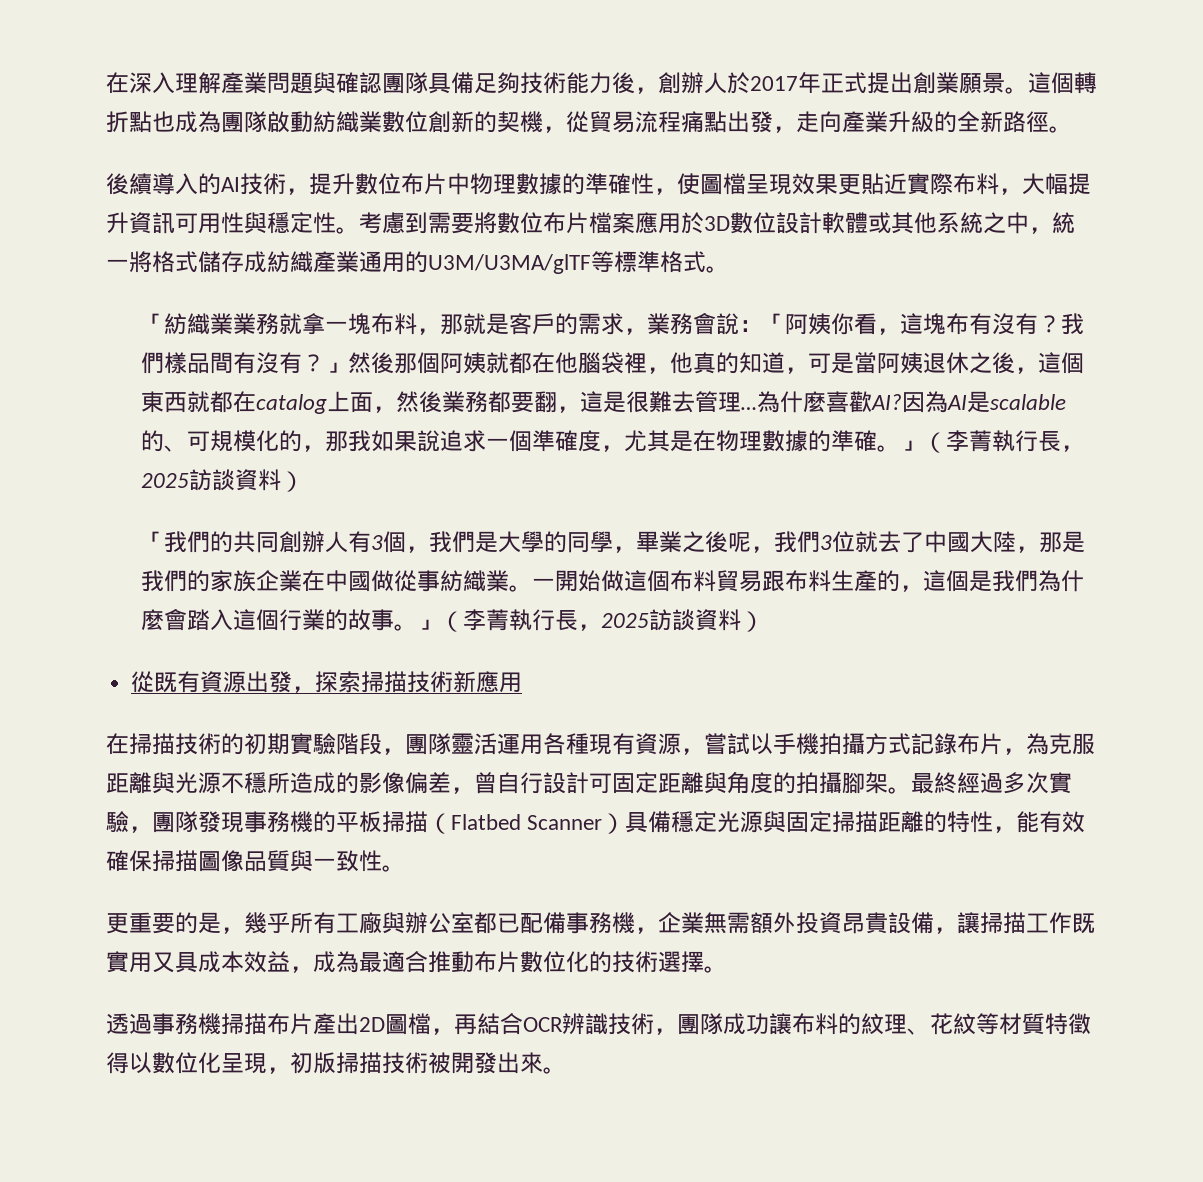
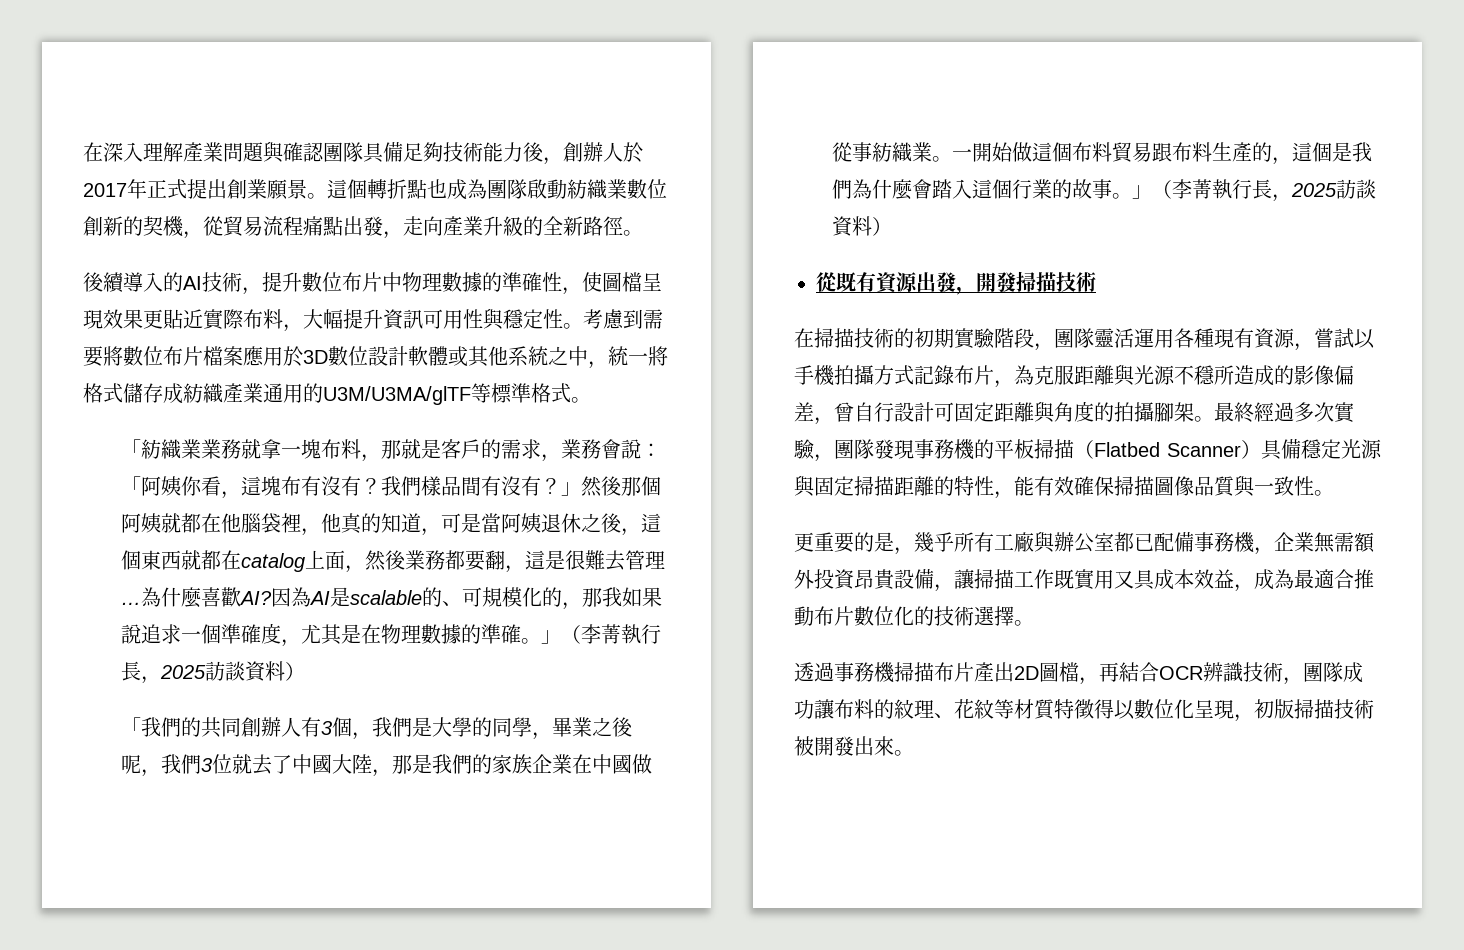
[315,671,523,693] 探索掃描技術新應用 -> [976,271,1096,292] 開發掃描技術

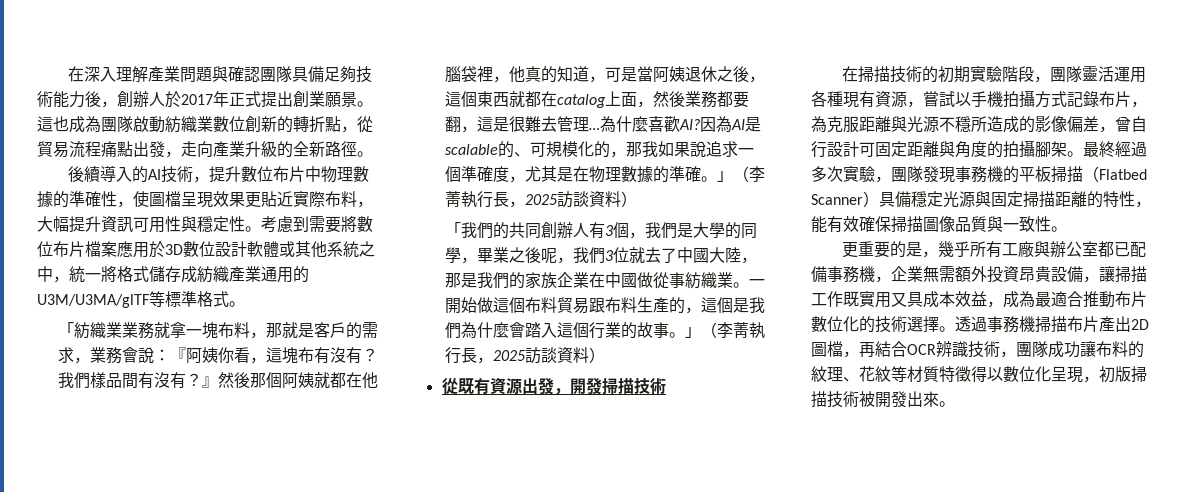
[347,179,427,199] 個轉折點 -> (53, 124) none
[143,216,184,237] 契機 -> [293,116,341,133] 轉折點
[121,476,142,494] 「 -> [169,347,186,361] 『
[561,482,582,496] 」 -> [201,376,218,388] 』
(1034, 623) // -> (955, 329) none

